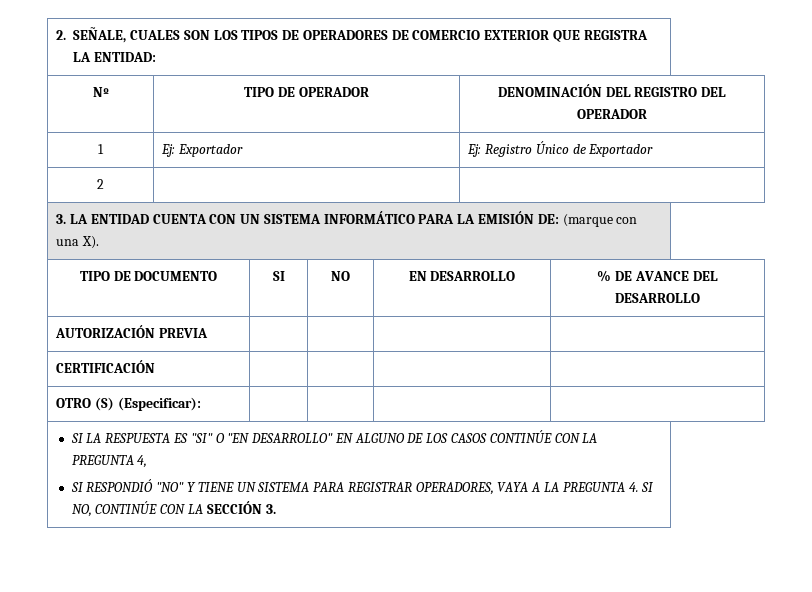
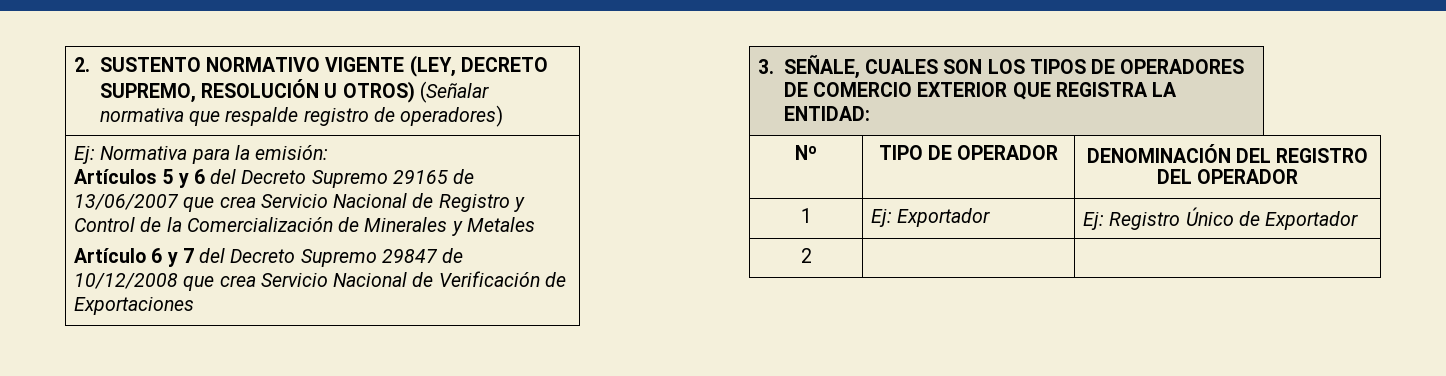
(67, 35) none -> [99,55,548,77] [99,79,489,103] [99,105,504,127] [74,145,329,164] [74,169,475,188] [74,193,525,212] [74,217,535,236] [74,248,464,267] [74,271,566,291] [74,297,195,315] [758,59,775,74] SUSTENTO NORMATIVO VIGENTE (LEY, DECRETO SUPREMO, RESOLUCIÓN U OTROS) (Señalar normativa que respalde registro de operadores) // Ej: Normativa para la emisión: // Artículos 5 y 6 del Decreto Supremo 29165 de 13/06/2007 que crea Servicio Nacional de Registro y Control de la Comercialización de Minerales y Metales // Artículo 6 y 7 del Decreto Supremo 29847 de 10/12/2008 que crea Servicio Nacional de Verificación de Exportaciones // 3.
[56,211,638,227] [56,236,99,249] [79,271,218,281] [272,271,285,281] [331,271,350,281] [408,271,516,281] [597,270,718,282] [615,293,700,303] [55,325,208,338] [56,360,156,373] [56,397,201,411] [70,430,598,443] [71,455,148,468] [70,479,655,495] [71,501,276,517] // 3. LA ENTIDAD CUENTA CON UN SISTEMA INFORMÁTICO PARA LA EMISIÓN DE: (marque con una X). // TIPO DE DOCUMENTO | SI | NO | EN DESARROLLO | % DE AVANCE DEL DESARROLLO // AUTORIZACIÓN PREVIA | | | | // CERTIFICACIÓN | | | | // OTRO (S) (Especificar): | | | | // SI LA RESPUESTA ES "SI" O "EN DESARROLLO" EN ALGUNO DE LOS CASOS CONTINÚE CON LA PREGUNTA 4, // SI RESPONDIÓ "NO" Y TIENE UN SISTEMA PARA REGISTRAR OPERADORES, VAYA A LA PREGUNTA 4. SI NO, CONTINÚE CON LA SECCIÓN 3. -> (812, 255) none

